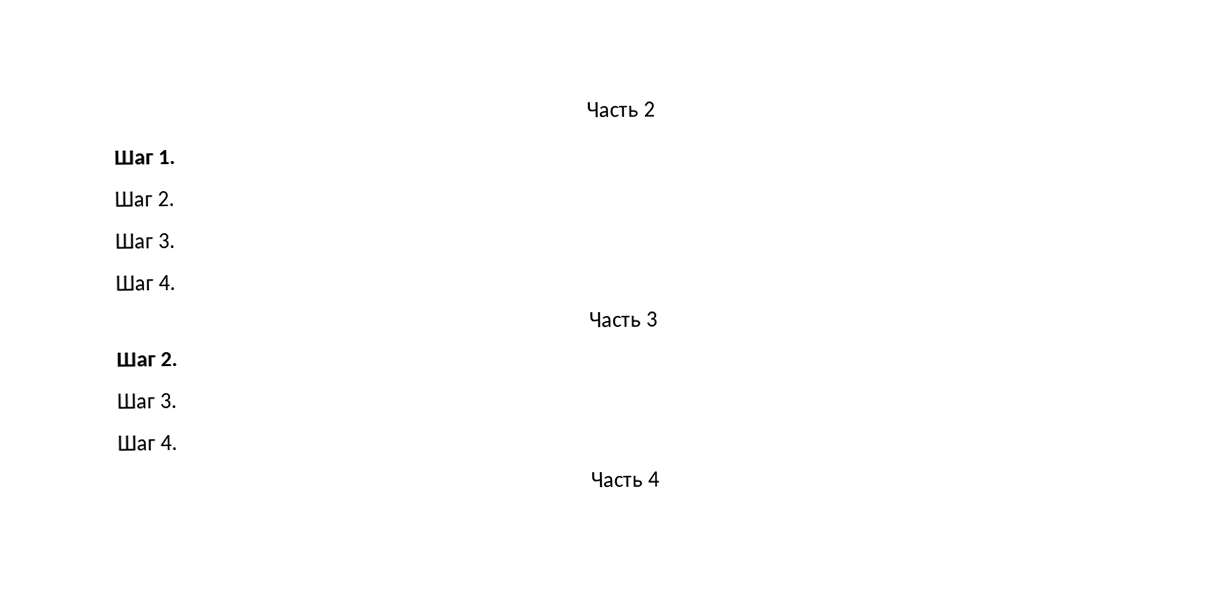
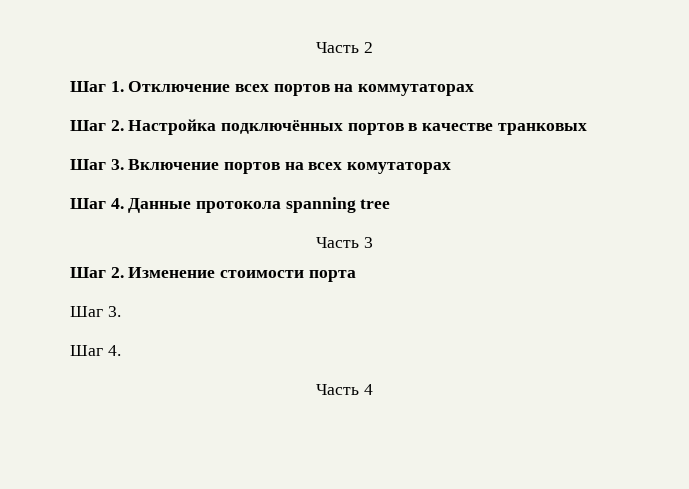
[113,191,176,207] [114,233,177,249] [114,275,177,291] // Шаг 2. // Шаг 3. // Шаг 4. -> [128,81,475,96] [69,119,587,135] [69,159,452,174] [69,197,391,213] Отключение всех портов на коммутаторах // Шаг 2. Настройка подключённых портов в качестве транковых // Шаг 3. Включение портов на всех комутаторах // Шаг 4. Данные протокола spanning tree
(179, 359) none -> [128,267,356,282] Изменение стоимости порта

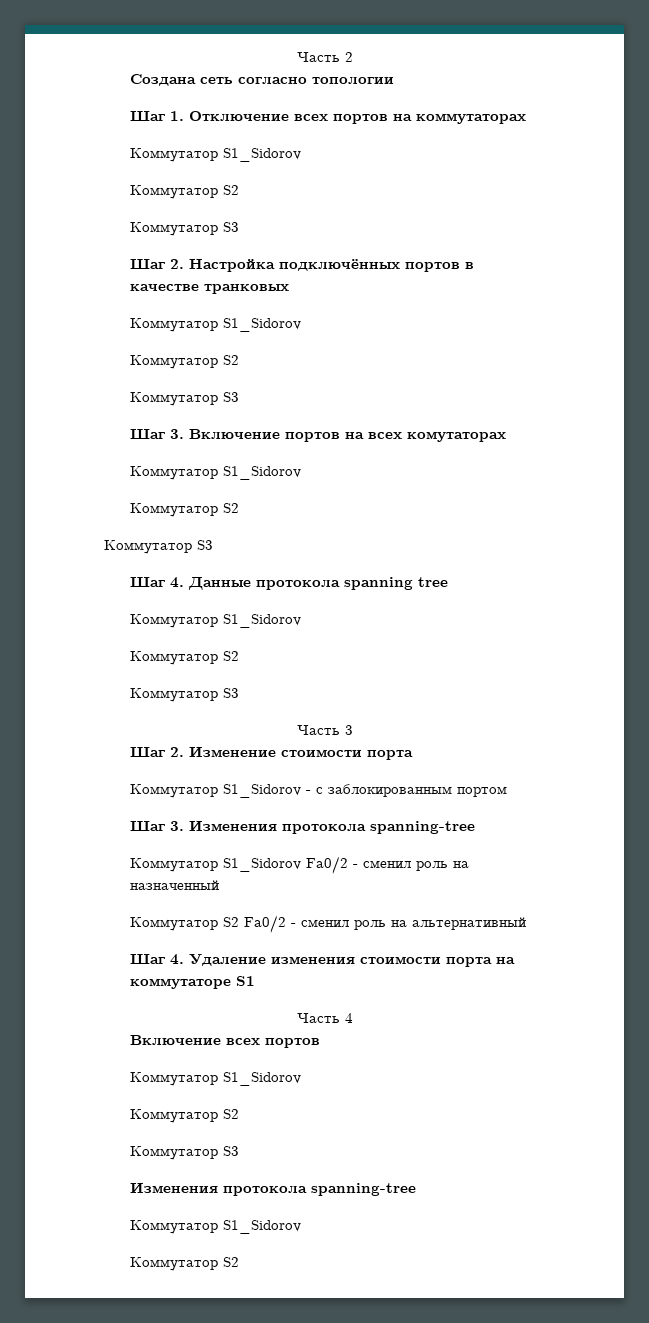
(373, 47) none -> [129,74,394,86] // Создана сеть согласно топологии
(475, 90) none -> [129,148,301,162] [129,185,239,199] [129,222,239,236] // Коммутатор S1_Sidorov // Коммутатор S2 // Коммутатор S3
(587, 129) none -> [129,318,301,332] [129,355,239,369] [129,392,239,406] // Коммутатор S1_Sidorov // Коммутатор S2 // Коммутатор S3
(452, 168) none -> [129,466,301,480] [129,503,239,517] [104,540,213,554] // Коммутатор S1_Sidorov // Коммутатор S2 // Коммутатор S3
(391, 204) none -> [129,614,301,628] [129,651,239,665] [129,688,239,702] // Коммутатор S1_Sidorov // Коммутатор S2 // Коммутатор S3
[69,306,121,317] [69,345,121,356] [316,384,373,395] Шаг 3. // Шаг 4. // Часть 4 -> [129,784,507,798] [129,820,475,834] [129,856,469,874] [129,880,219,890] [129,915,526,933] [129,954,515,967] [129,976,255,989] [296,1013,353,1023] [129,1035,320,1048] [129,1072,301,1086] [129,1109,239,1123] [129,1146,239,1160] [129,1182,416,1196] [129,1220,301,1234] [129,1257,239,1271] Коммутатор S1_Sidorov - с заблокированным портом // Шаг 3. Изменения протокола spanning-tree // Коммутатор S1_Sidorov Fa0/2 - сменил роль на назначенный // Коммутатор S2 Fa0/2 - сменил роль на альтернативный // Шаг 4. Удаление изменения стоимости порта на коммутаторе S1 // Часть 4 // Включение всех портов // Коммутатор S1_Sidorov // Коммутатор S2 // Коммутатор S3 // Изменения протокола spanning-tree // Коммутатор S1_Sidorov // Коммутатор S2

